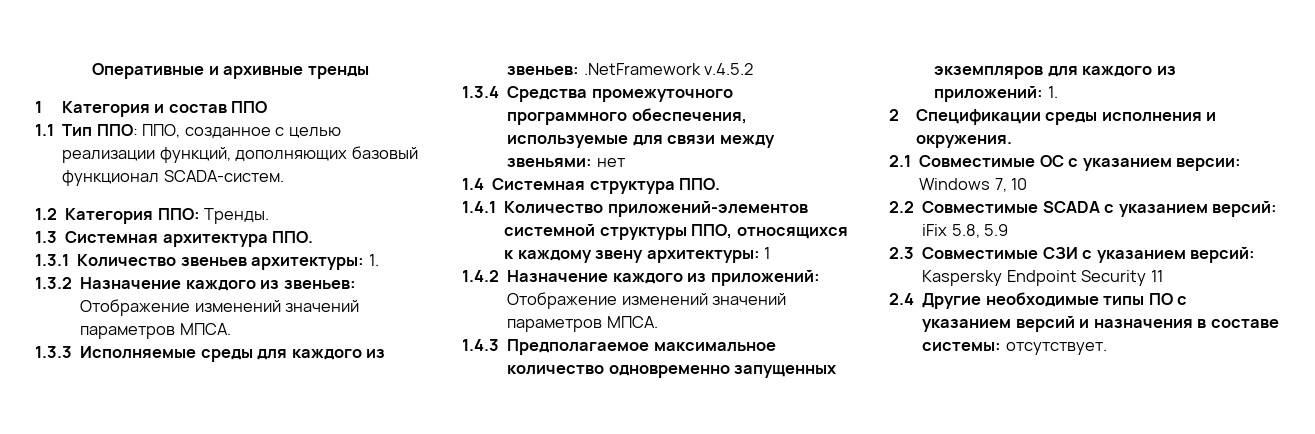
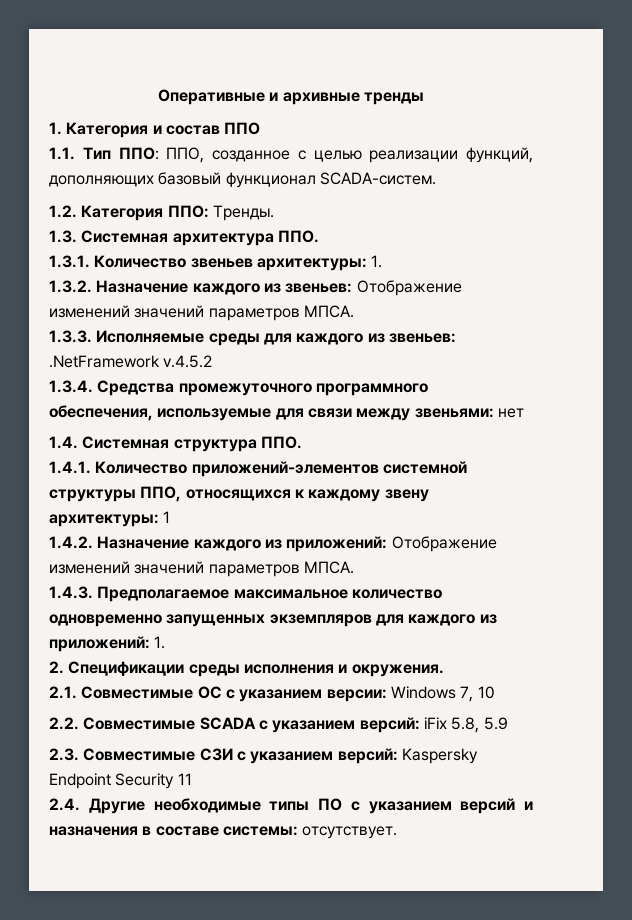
[35,101,42,113] 1 -> [49,122,62,135] 1.
[35,124,54,136] 1.1 -> [49,147,75,160] 1.1.
[35,208,57,220] 1.2 -> [49,205,77,218] 1.2.
[35,231,57,243] 1.3 -> [49,230,77,243] 1.3.
[35,254,69,266] 1.3.1 -> [49,255,90,268] 1.3.1.
[35,277,72,289] 1.3.2 -> [49,280,92,293] 1.3.2.
[35,346,72,358] 1.3.3 -> [49,330,92,343] 1.3.3.
[462,86,499,98] 1.3.4 -> [49,380,93,393] 1.3.4.
[462,178,484,190] 1.4 -> [49,436,78,449] 1.4.
[462,201,496,213] 1.4.1 -> [49,461,91,474] 1.4.1.
[462,270,499,282] 1.4.2 -> [49,536,93,549] 1.4.2.
[462,339,499,351] 1.4.3 -> [49,586,93,599] 1.4.3.
[889,109,899,121] 2 -> [49,661,64,674] 2.
[889,155,911,167] 2.1 -> [49,686,77,699] 2.1.
[889,201,914,213] 2.2 -> [49,717,79,730] 2.2.
[889,247,914,259] 2.3 -> [49,748,79,761] 2.3.
[889,293,914,305] 2.4 -> [49,798,80,811] 2.4.

